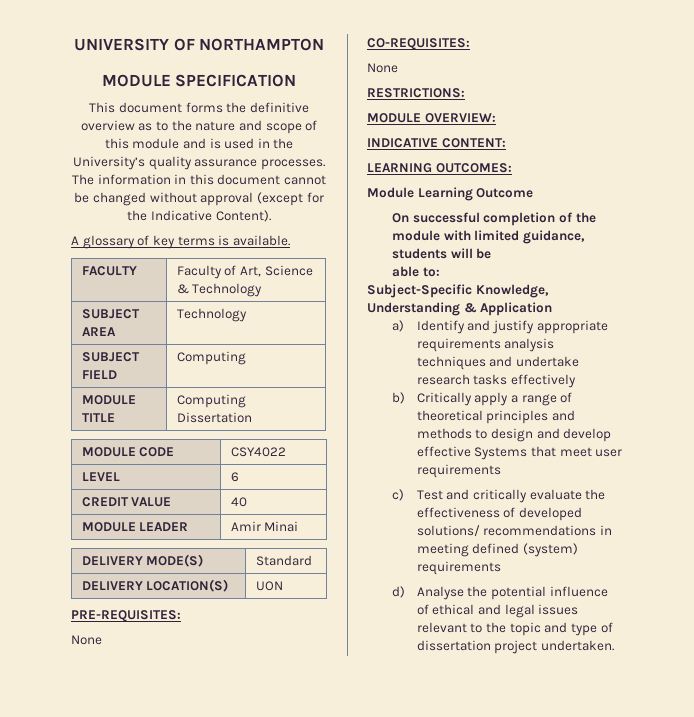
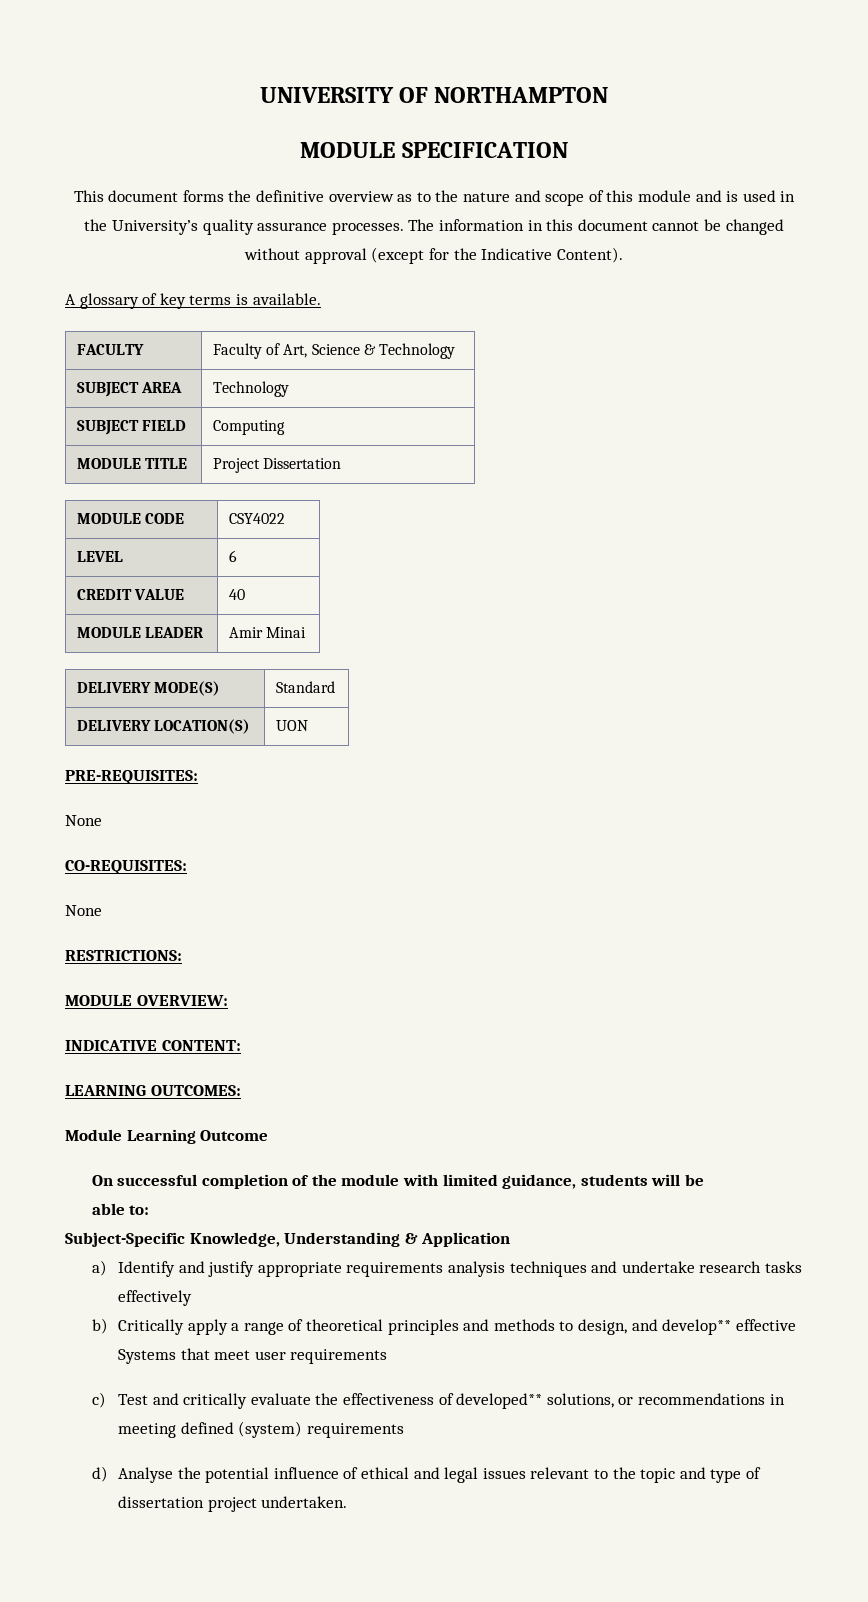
[176,394,246,408] Computing -> [213,458,261,473] Project
[491,428,612,442] design and develop -> [577,1319,732,1335] design, and develop**
[519,507,583,521] [416,525,480,536] developed solutions/ -> [456,1393,634,1409] developed** solutions, or

